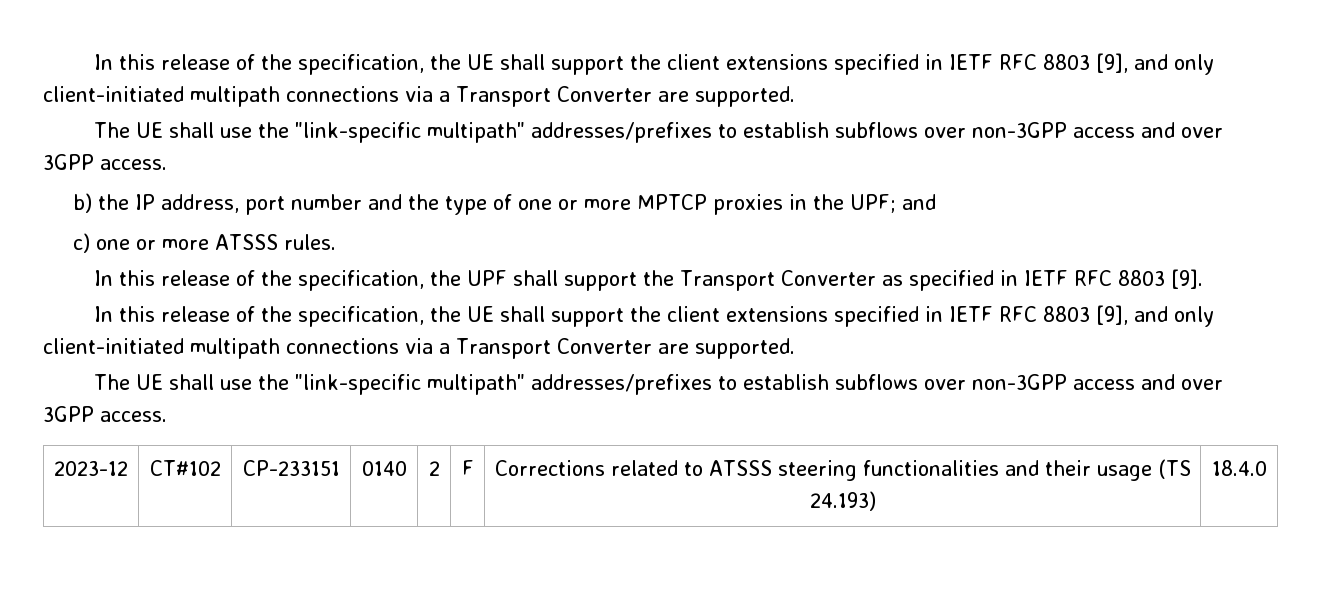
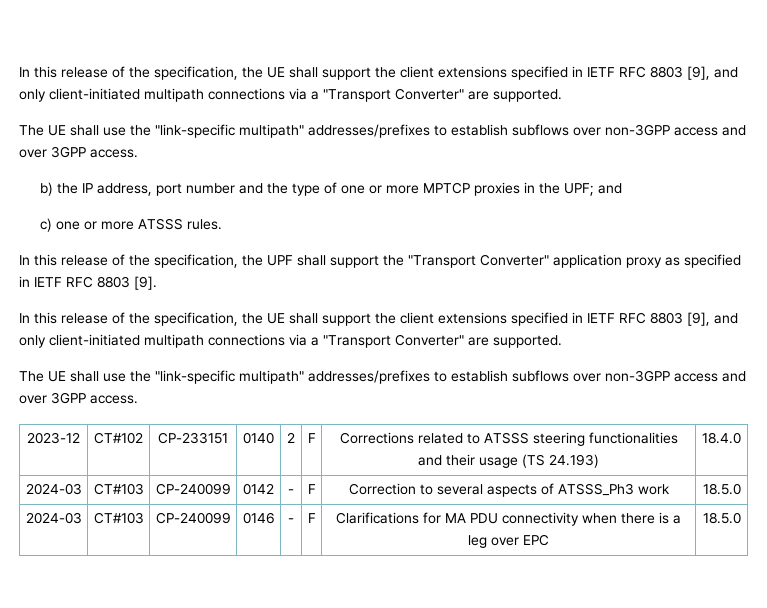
[456,86,652,107] Transport Converter -> [323,88,464,102] "Transport Converter"
[679,270,876,291] Transport Converter -> [408,254,662,268] "Transport Converter" application proxy
[456,338,652,359] Transport Converter -> [323,334,464,348] "Transport Converter"
(1267, 468) none -> [25,483,82,495] [93,483,144,495] [155,483,231,495] [243,483,274,495] [288,489,294,494] [307,484,316,494] [348,483,670,497] [702,483,741,495] [25,512,82,524] [93,512,144,524] [155,512,231,524] [242,512,275,524] [288,518,294,523] [307,513,316,523] [336,512,681,526] [468,534,549,548] [702,512,741,524] // 2024-03 | CT#103 | CP-240099 | 0142 | - | F | Correction to several aspects of ATSSS_Ph3 work | 18.5.0 // 2024-03 | CT#103 | CP-240099 | 0146 | - | F | Clarifications for MA PDU connectivity when there is a leg over EPC | 18.5.0

